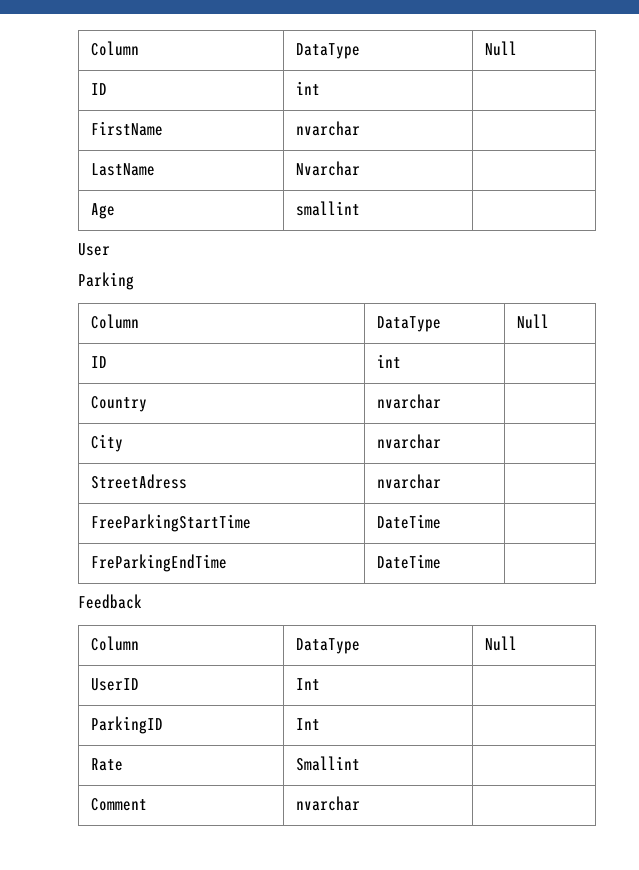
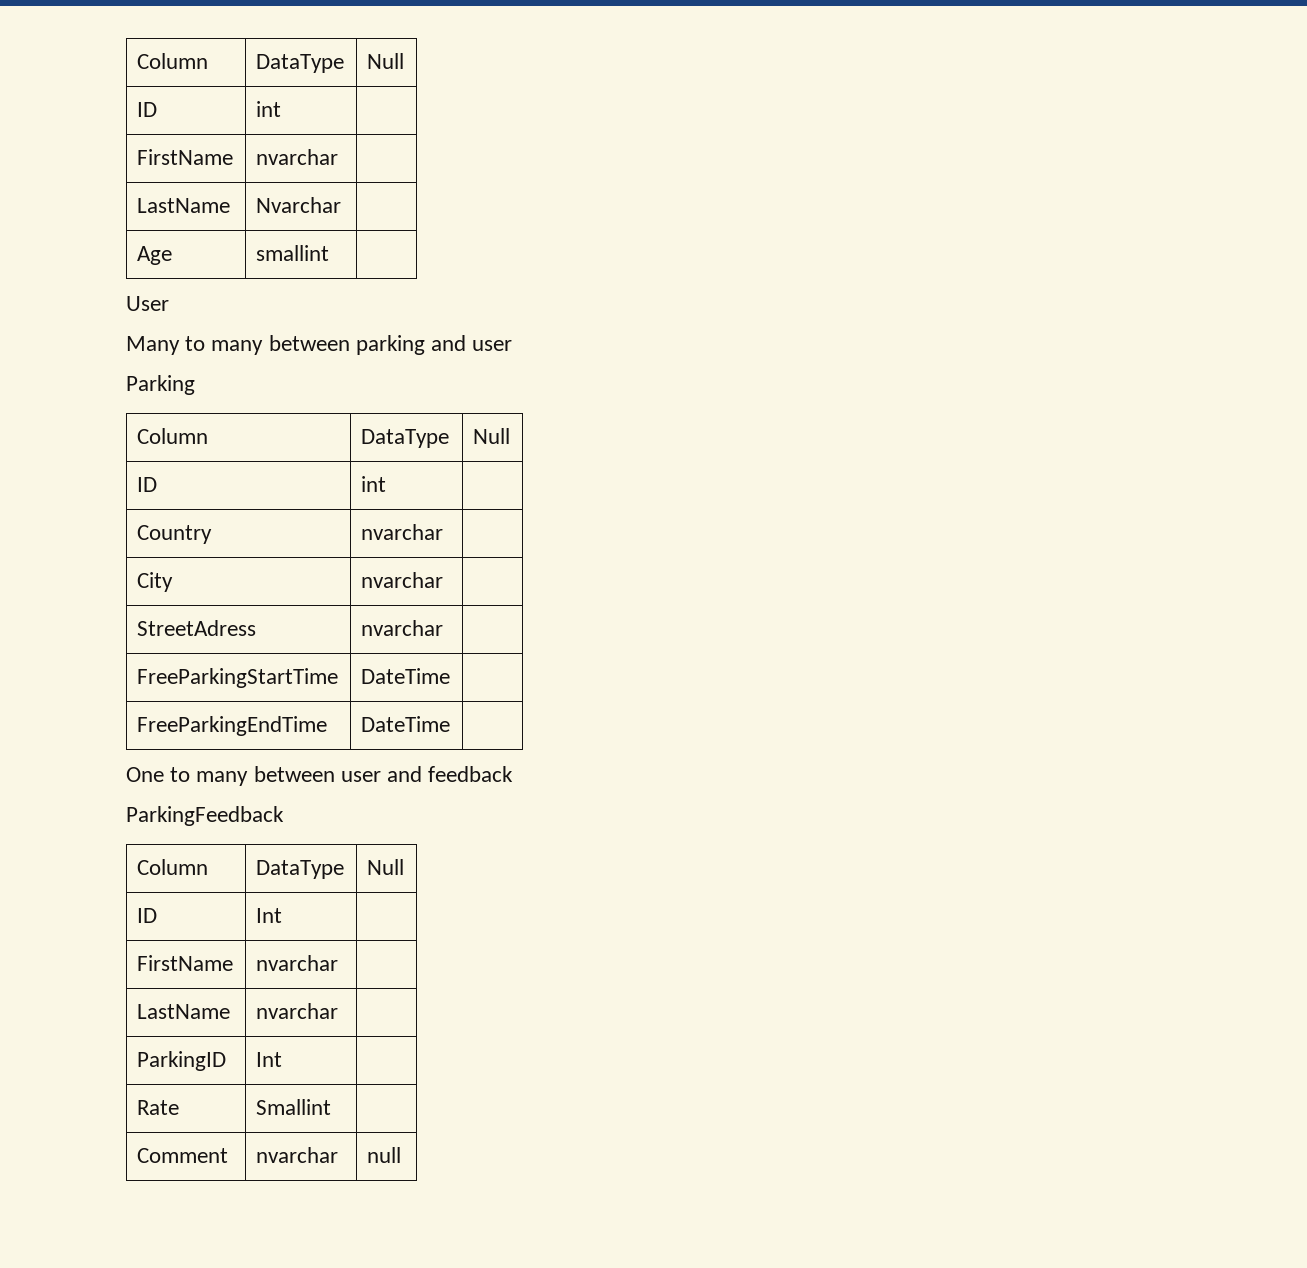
(110, 249) none -> [126,335,513,355] // Many to many between parking and user
[91,554,228,572] [377,554,442,569] [78,594,142,609] [91,636,140,651] [296,638,361,654] [485,636,518,651] [91,678,140,691] [296,678,321,690] FreParkingEndTime | DateTime | // Feedback // Column | DataType | Null // UserID | Int | -> [137,716,328,736] [361,716,451,732] [126,766,514,786] [126,806,284,826] [137,859,209,875] [256,860,345,879] [367,859,405,875] [137,908,158,923] [256,908,283,923] [137,955,234,971] [256,955,339,971] [137,1004,231,1019] [256,1003,339,1019] FreeParkingEndTime | DateTime | // One to many between user and feedback // ParkingFeedback // Column | DataType | Null // ID | Int | // FirstName | nvarchar | // LastName | nvarchar |
(361, 803) none -> [367,1147,402,1163] null

